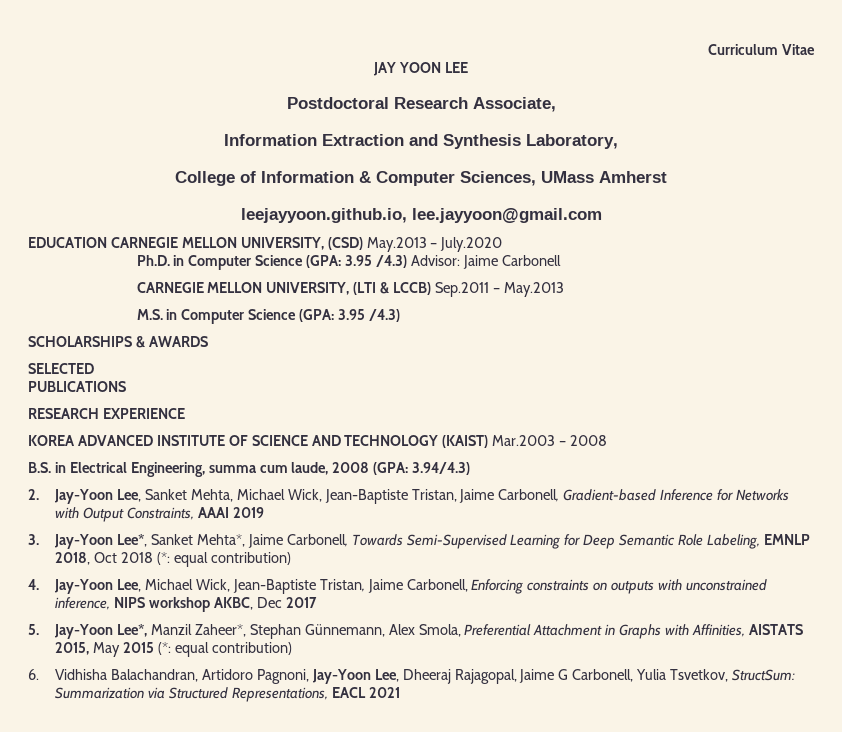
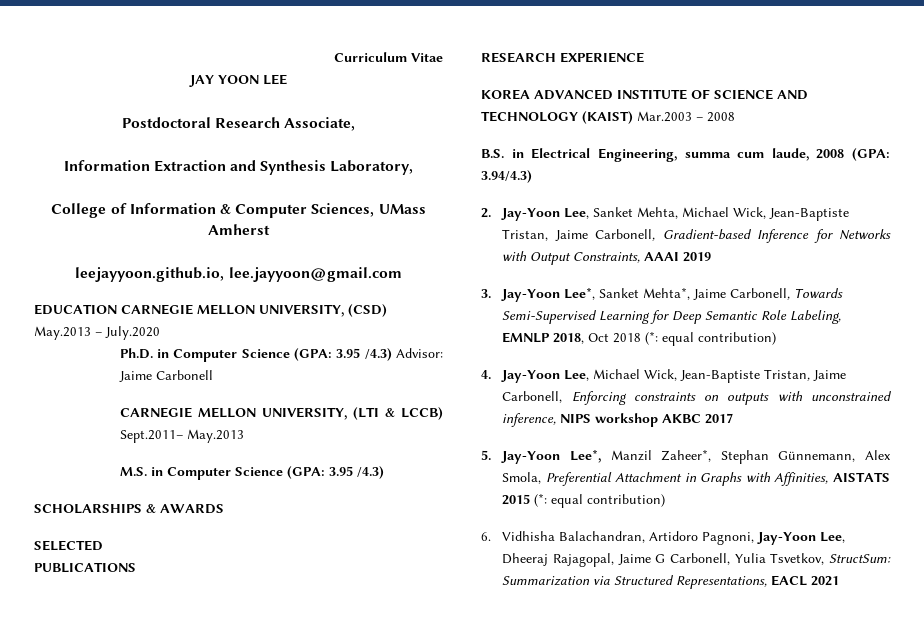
[435,282,500,297] Sep.2011 – -> [119,430,183,443] Sept.2011–
[213,597,282,610] AKBC, Dec -> [662,414,702,423] AKBC
[55,642,121,657] 2015, May -> (890, 477) none

